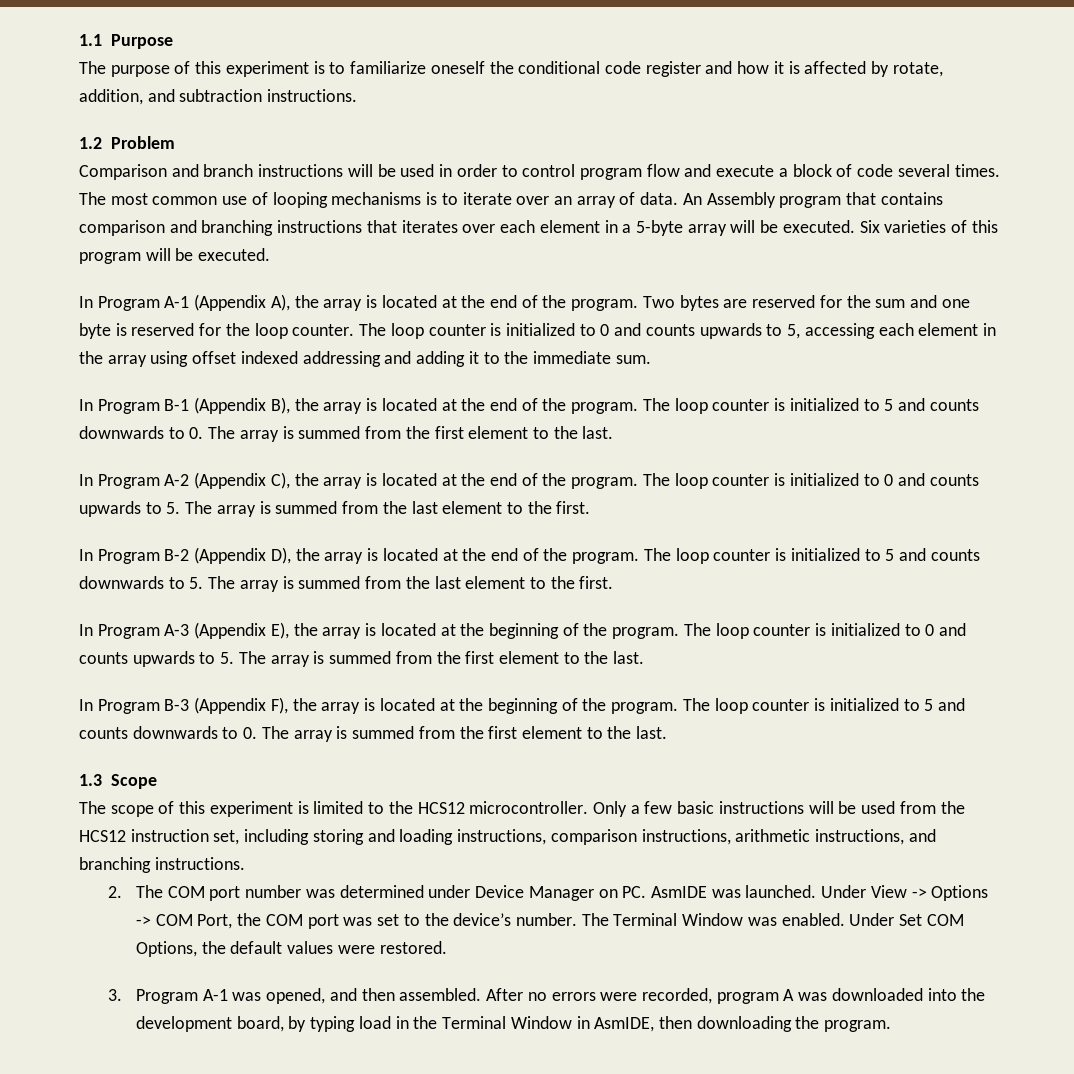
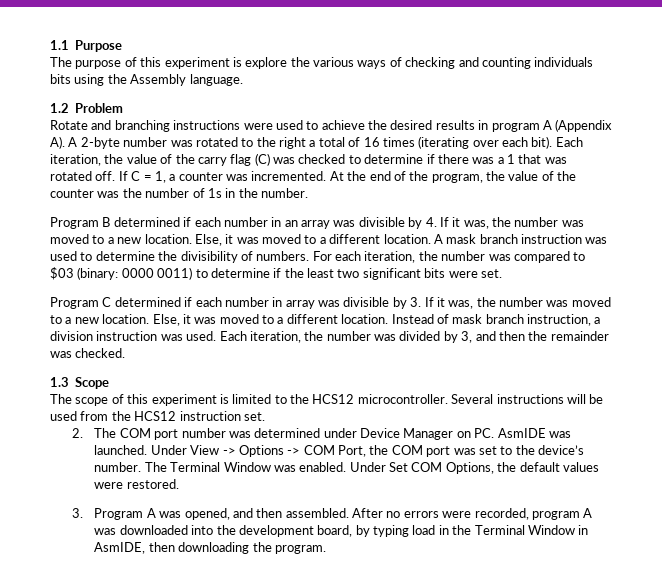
[329,61,943,77] [79,89,358,105] [79,136,175,149] [79,164,1000,180] [79,192,943,208] [79,220,998,236] [79,248,271,264] [79,294,970,311] [79,323,996,339] [79,351,651,367] [79,397,979,414] [79,426,614,442] [79,472,979,489] [79,501,591,517] [79,547,980,564] [79,576,614,592] [79,622,966,639] [79,651,645,667] [79,697,965,714] [79,726,668,742] to familiarize oneself the conditional code register and how it is affected by rotate, addition, and subtraction instructions. // 1.2 Problem // Comparison and branch instructions will be used in order to control program flow and execute a block of code several times. The most common use of looping mechanisms is to iterate over an array of data. An Assembly program that contains comparison and branching instructions that iterates over each element in a 5-byte array will be executed. Six varieties of this program will be executed. // In Program A-1 (Appendix A), the array is located at the end of the program. Two bytes are reserved for the sum and one byte is reserved for the loop counter. The loop counter is initialized to 0 and counts upwards to 5, accessing each element in the array using offset indexed addressing and adding it to the immediate sum. // In Program B-1 (Appendix B), the array is located at the end of the program. The loop counter is initialized to 5 and counts downwards to 0. The array is summed from the first element to the last. // In Program A-2 (Appendix C), the array is located at the end of the program. The loop counter is initialized to 0 and counts upwards to 5. The array is summed from the last element to the first. // In Program B-2 (Appendix D), the array is located at the end of the program. The loop counter is initialized to 5 and counts downwards to 5. The array is summed from the last element to the first. // In Program A-3 (Appendix E), the array is located at the beginning of the program. The loop counter is initialized to 0 and counts upwards to 5. The array is summed from the first element to the last. // In Program B-3 (Appendix F), the array is located at the beginning of the program. The loop counter is initialized to 5 and counts downwards to 0. The array is summed from the first element to the last. -> [245,57,594,69] [50,74,243,86] [50,103,124,113] [50,119,613,132] [50,136,583,149] [50,153,567,166] [50,171,577,183] [50,188,308,198] [50,217,584,229] [50,234,608,246] [50,251,586,263] [50,267,502,280] [50,297,611,309] [50,314,601,326] [50,331,609,343] [50,348,126,358] explore the various ways of checking and counting individuals bits using the Assembly language. // 1.2 Problem // Rotate and branching instructions were used to achieve the desired results in program A (Appendix A). A 2-byte number was rotated to the right a total of 16 times (iterating over each bit). Each iteration, the value of the carry flag (C) was checked to determine if there was a 1 that was rotated off. If C = 1, a counter was incremented. At the end of the program, the value of the counter was the number of 1s in the number. // Program B determined if each number in an array was divisible by 4. If it was, the number was moved to a new location. Else, it was moved to a different location. A mask branch instruction was used to determine the divisibility of numbers. For each iteration, the number was compared to $03 (binary: 0000 0011) to determine if the least two significant bits were set. // Program C determined if each number in array was divisible by 3. If it was, the number was moved to a new location. Else, it was moved to a different location. Instead of mask branch instruction, a division instruction was used. Each iteration, the number was divided by 3, and then the remainder was checked.
[592,801,715,817] Only a few basic -> [451,394,494,404] Several
[213,829,936,845] [79,857,245,873] set, including storing and loading instructions, comparison instructions, arithmetic instructions, and branching instructions. -> [243,412,265,421] set.
[202,989,228,1001] A-1 -> [146,508,156,518] A

